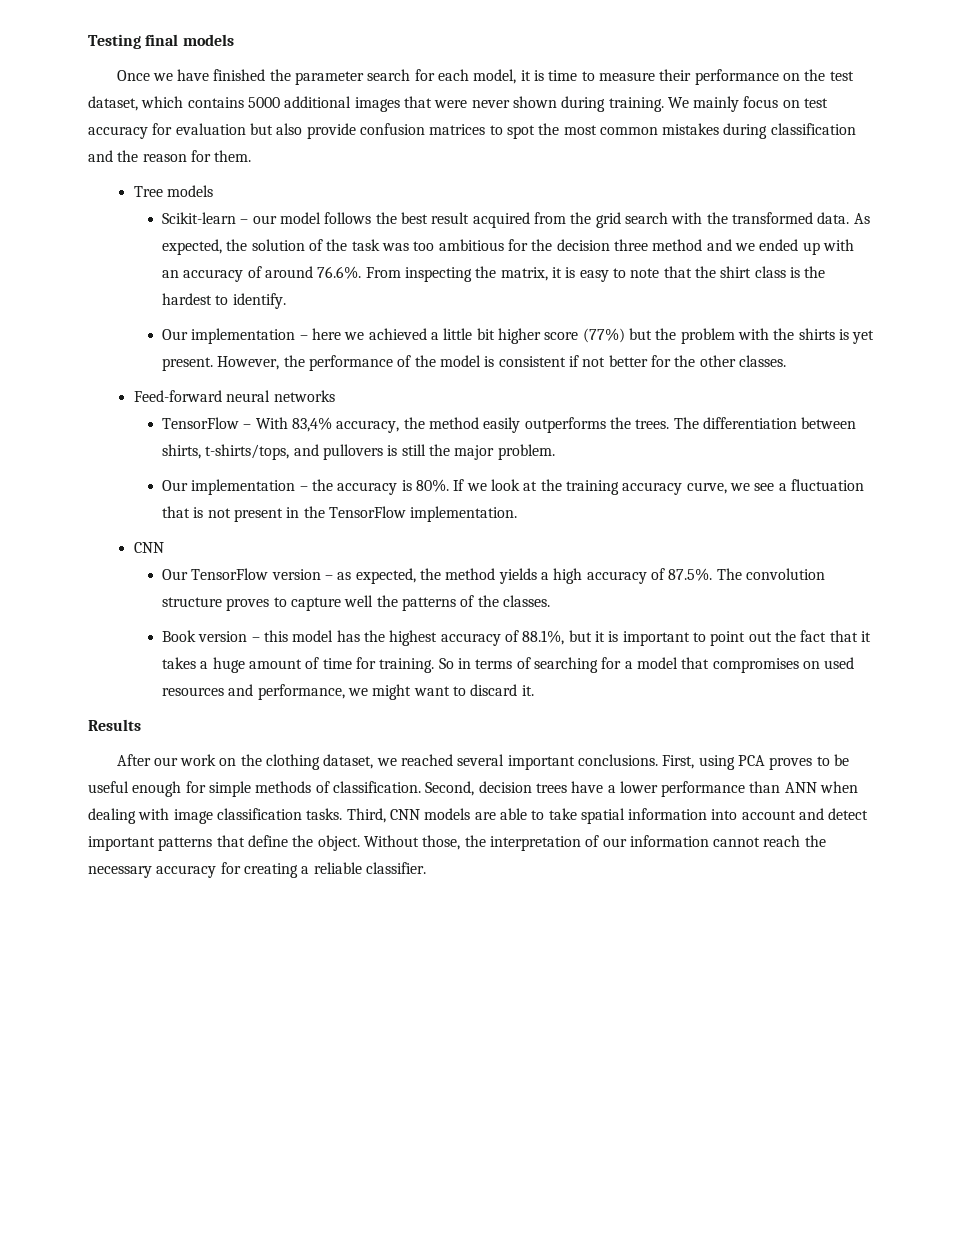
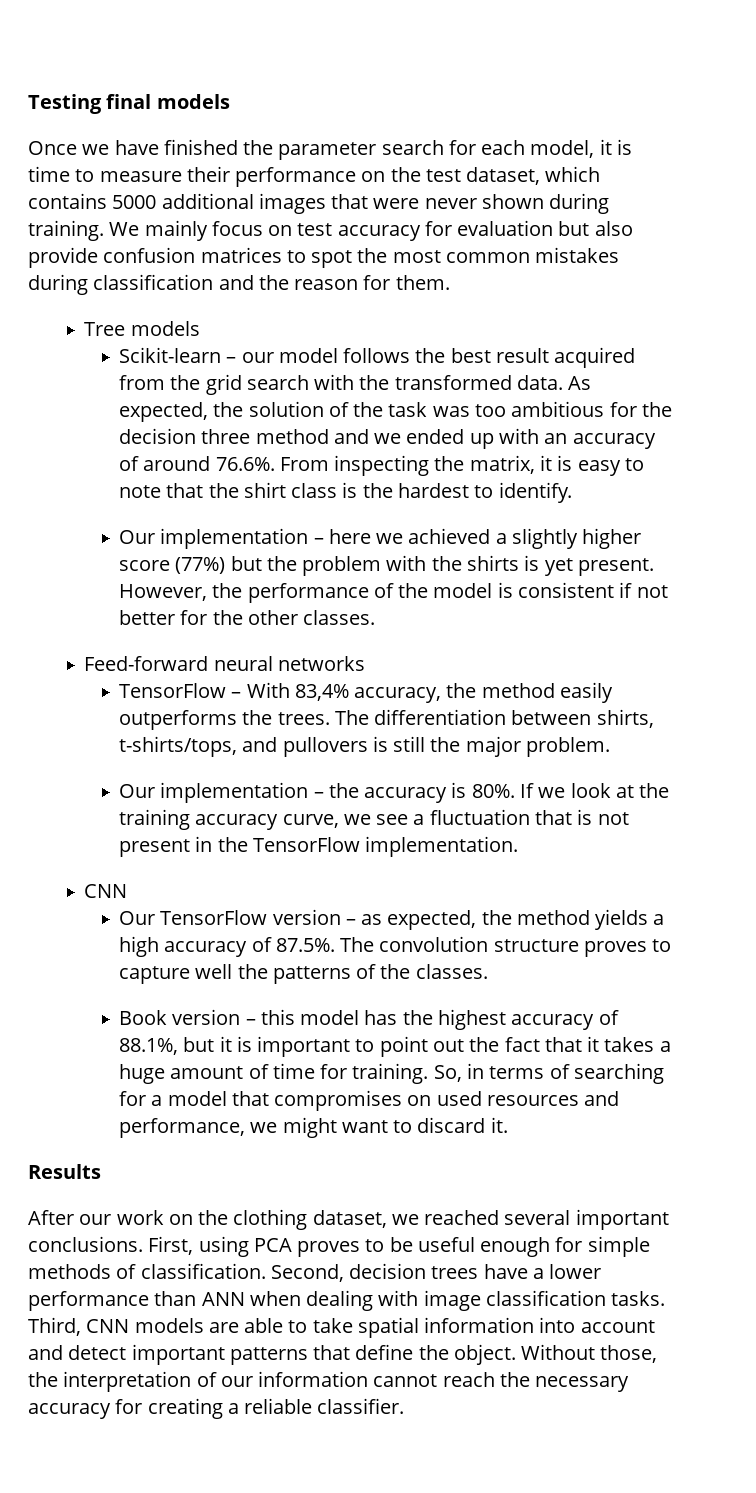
[443,328,495,340] little bit -> [511,528,578,549] slightly
[438,658,454,669] So -> [433,1065,462,1082] So,

